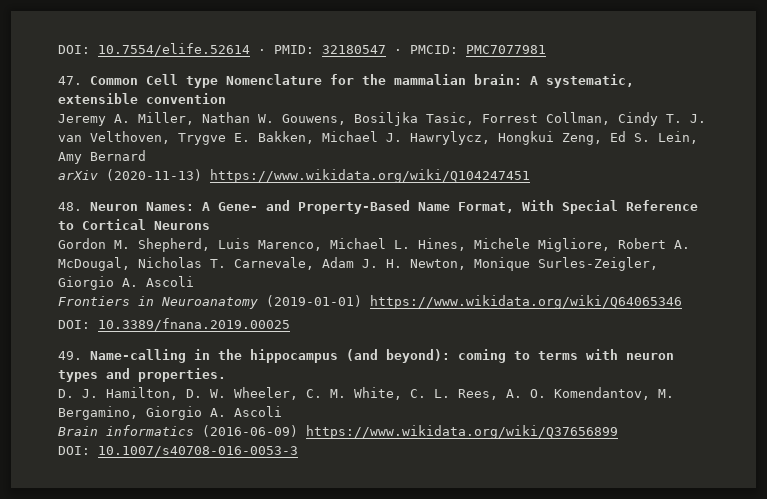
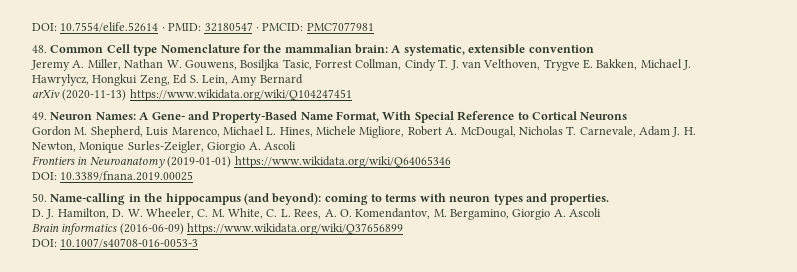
[58,76,82,85] 47. -> [32,45,47,53] 48.
[58,202,82,211] 48. -> [32,112,47,120] 49.
[58,351,82,360] 49. -> [32,193,47,202] 50.

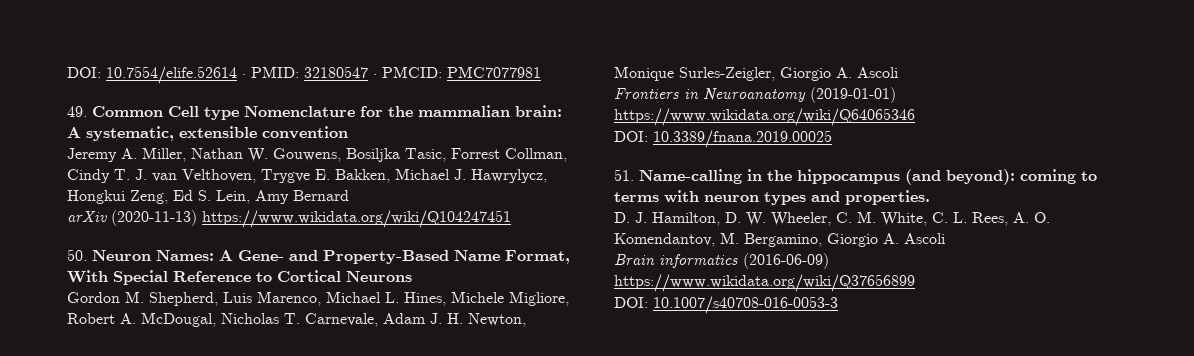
[32,45,47,53] 48. -> [67,106,87,117] 49.
[32,112,47,120] 49. -> [67,249,87,261] 50.
[32,193,47,202] 50. -> [614,169,634,181] 51.

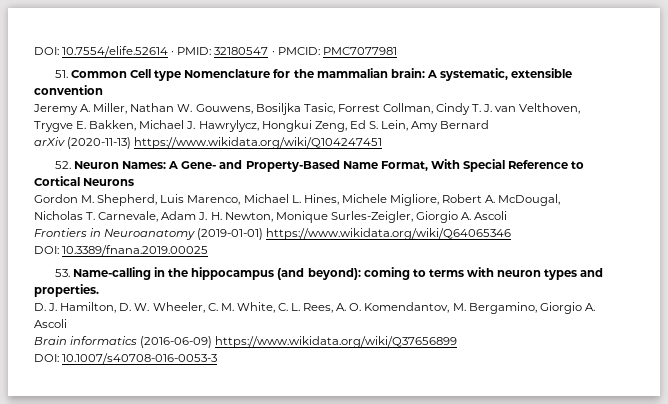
[67,106,87,117] 49. -> [54,70,68,78] 51.
[67,249,87,261] 50. -> [54,161,71,169] 52.
[614,169,634,181] 51. -> [54,269,70,277] 53.

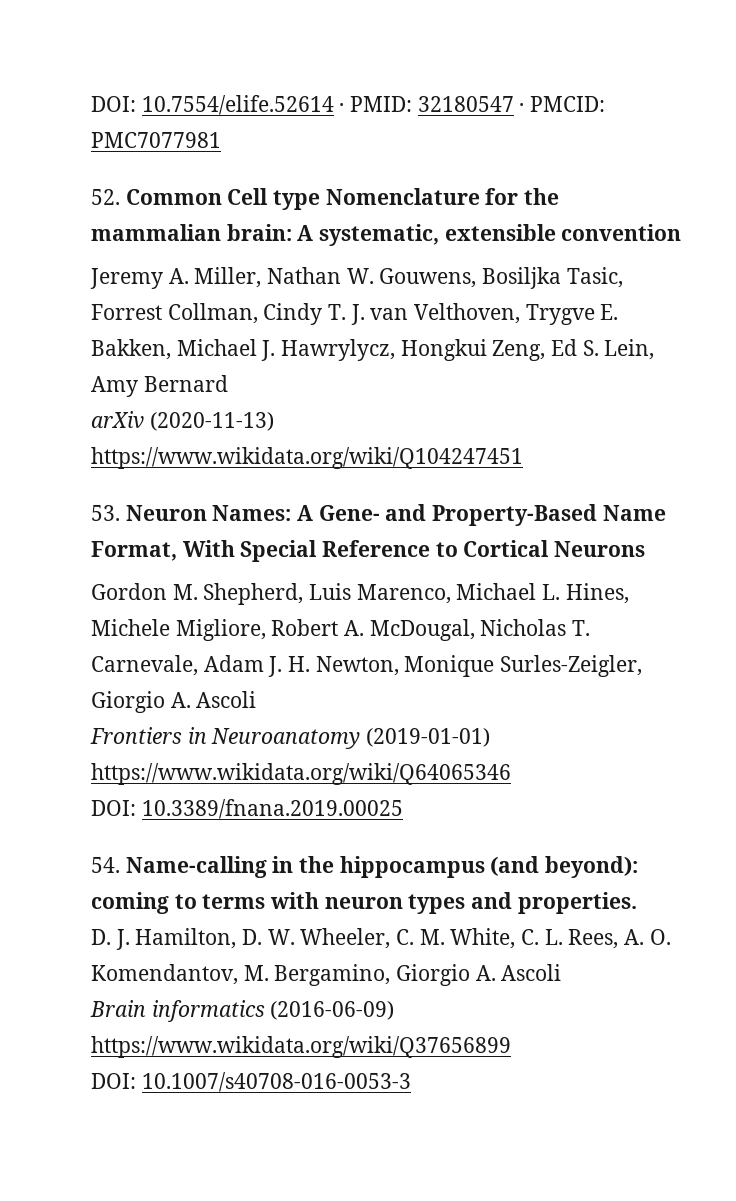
[54,70,68,78] 51. -> [91,189,120,205] 52.
[54,161,71,169] 52. -> [91,505,120,521] 53.
[54,269,70,277] 53. -> [91,857,120,873] 54.

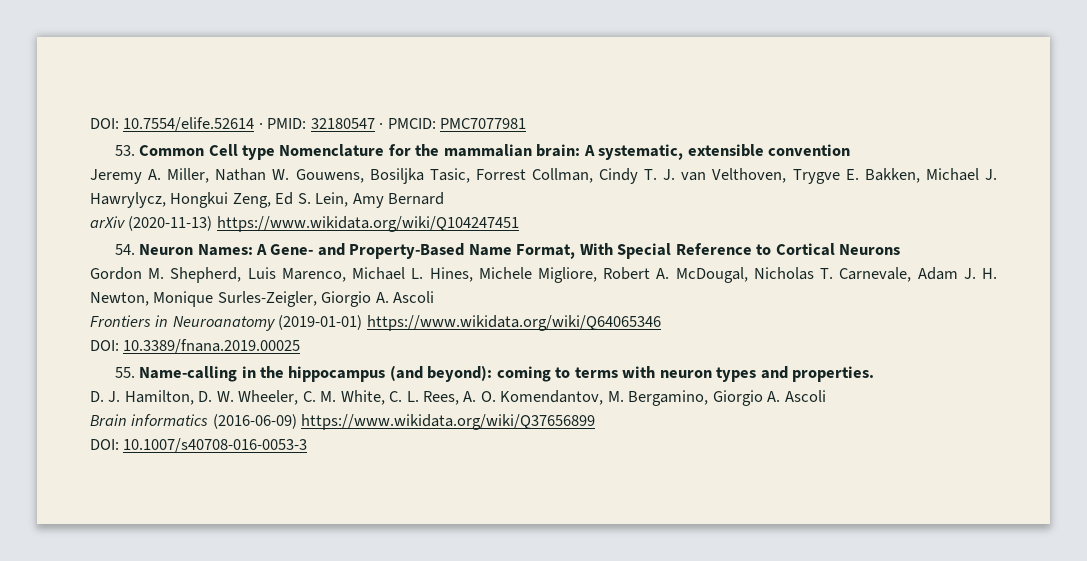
[91,189,120,205] 52. -> [114,145,135,156] 53.
[91,505,120,521] 53. -> [114,244,135,255] 54.
[91,857,120,873] 54. -> [114,367,135,378] 55.

